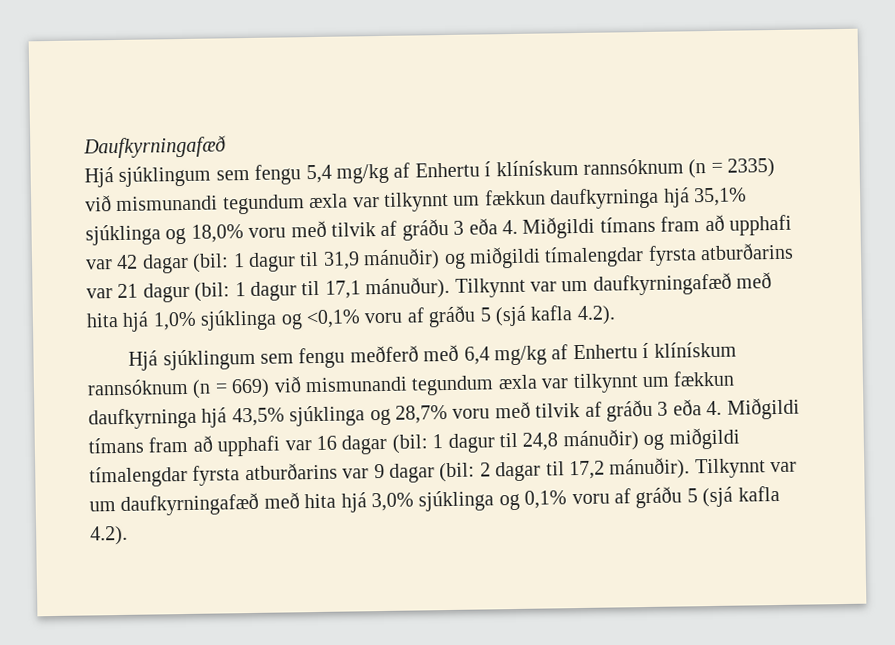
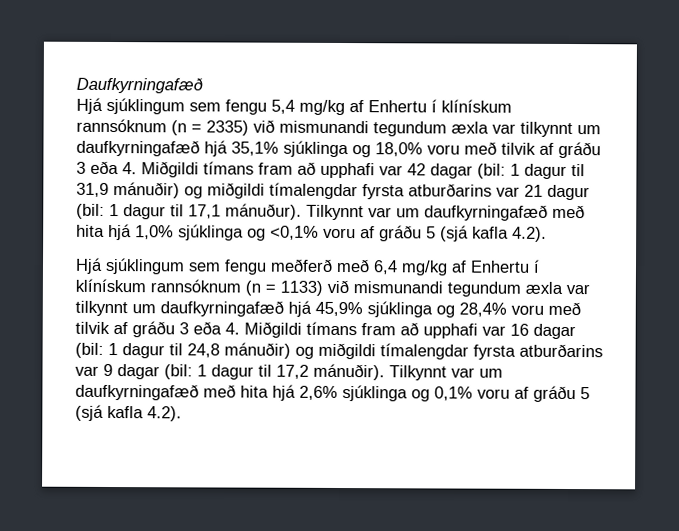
[483,187,660,210] fækkun daufkyrninga -> [76,139,200,157] daufkyrningafæð
[231,370,735,399] [88,405,448,430] 669) við mismunandi tegundum æxla var tilkynnt um fækkun daufkyrninga hjá 43,5% sjúklinga og 28,7% -> [280,279,590,297] [75,300,507,318] 1133) við mismunandi tegundum æxla var tilkynnt um daufkyrningafæð hjá 45,9% sjúklinga og 28,4%
[479,461,542,482] 2 dagar -> [197,364,254,380] 1 dagur
[371,492,414,512] 3,0% -> [299,385,338,400] 2,6%

